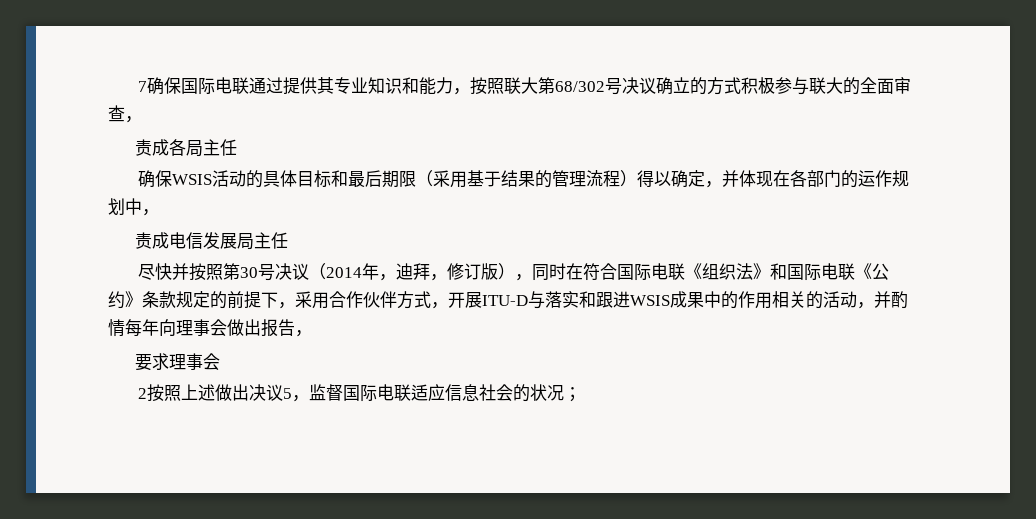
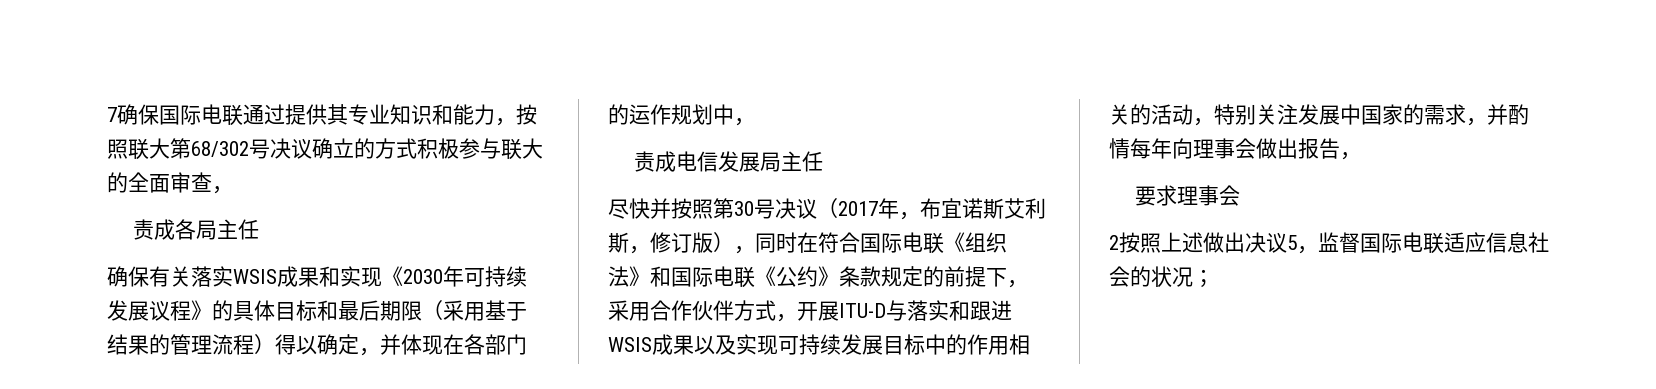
[172,170,247,187] WSIS活动 -> [149,266,527,287] [107,300,212,321] 有关落实WSIS成果和实现《2030年可持续发展议程》
[326,263,431,281] 2014年，迪拜 -> [838,198,1046,220] [608,232,629,253] 2017年，布宜诺斯艾利斯
(704, 300) none -> [694,334,925,355] 以及实现可持续发展目标
(874, 305) none -> [1214,104,1487,126] 特别关注发展中国家的需求，

